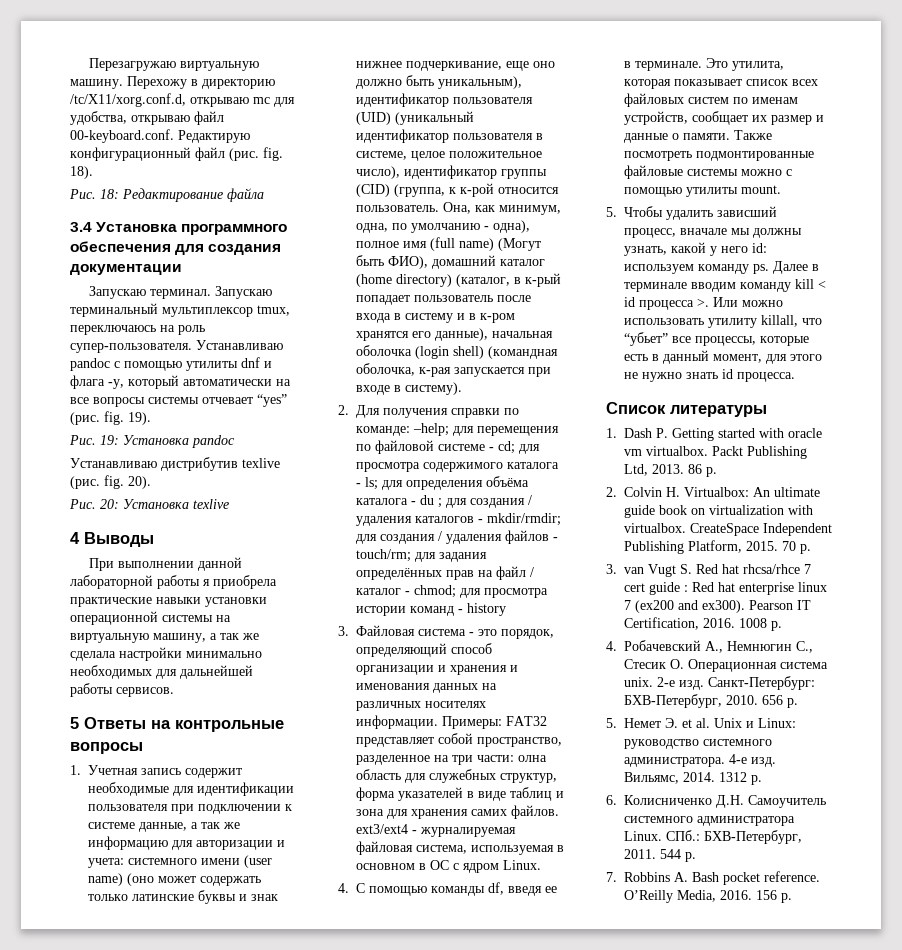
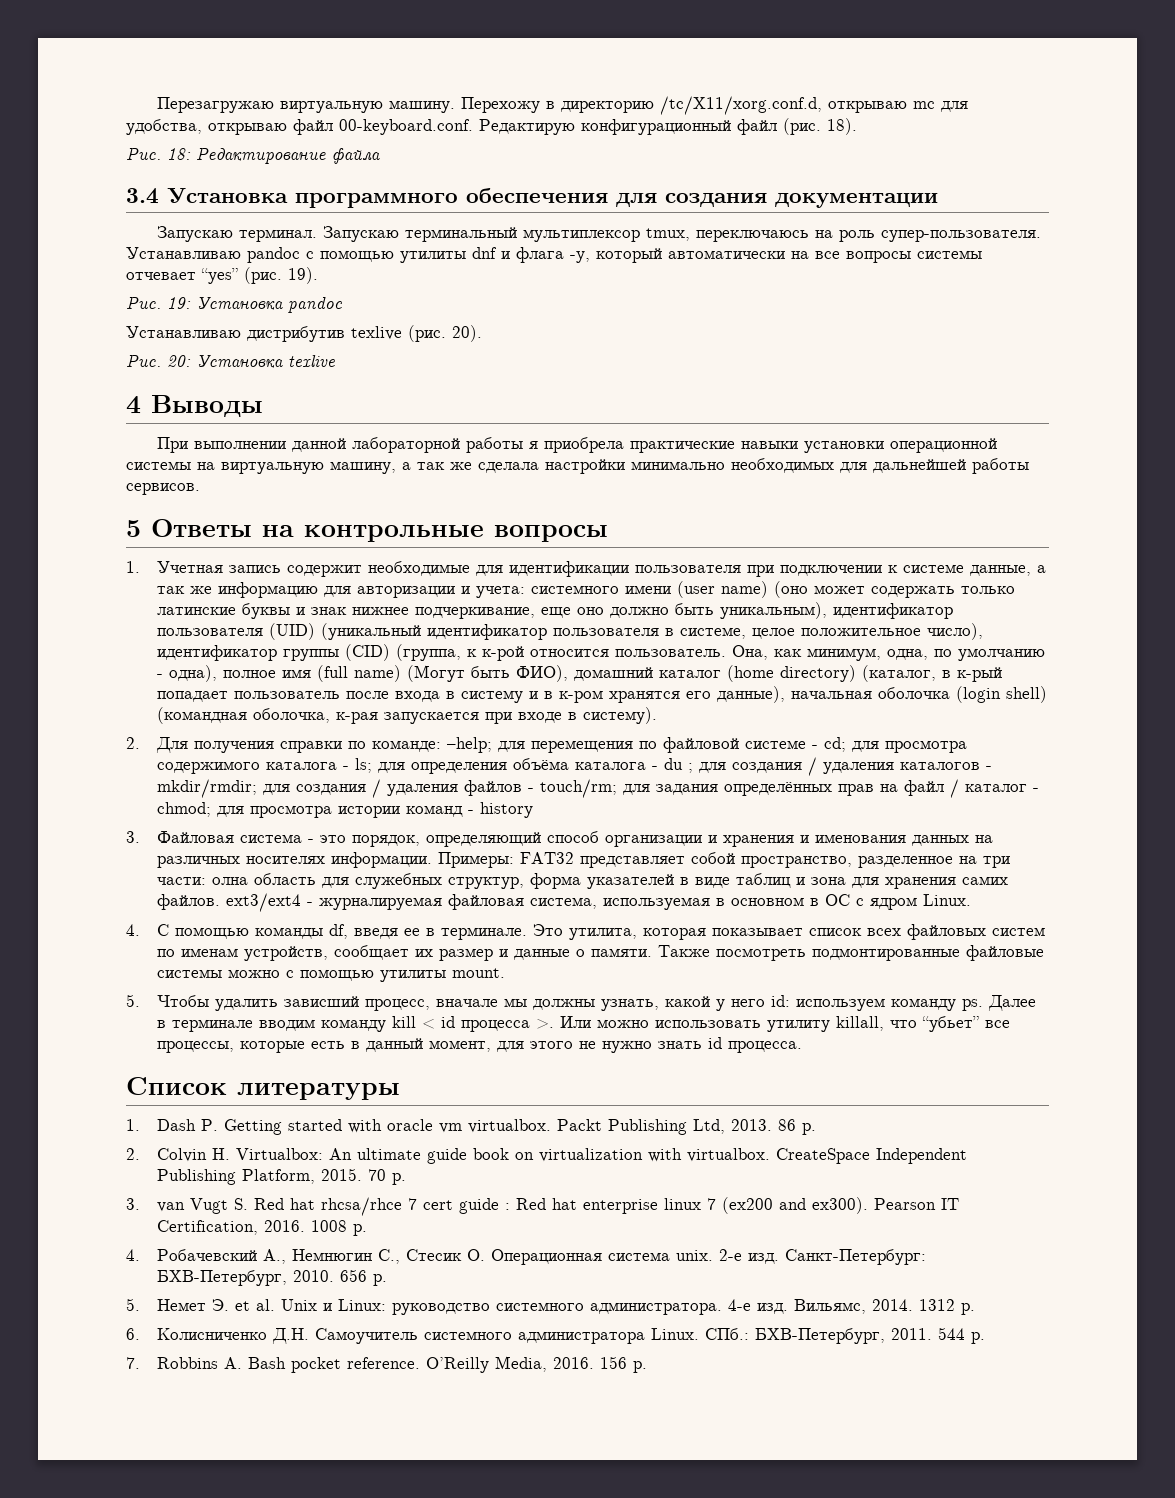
[263,147,283,161] fig. -> (821, 126) none
[104,411,124,425] fig. -> (282, 275) none
[104,475,124,489] fig. -> (446, 333) none

